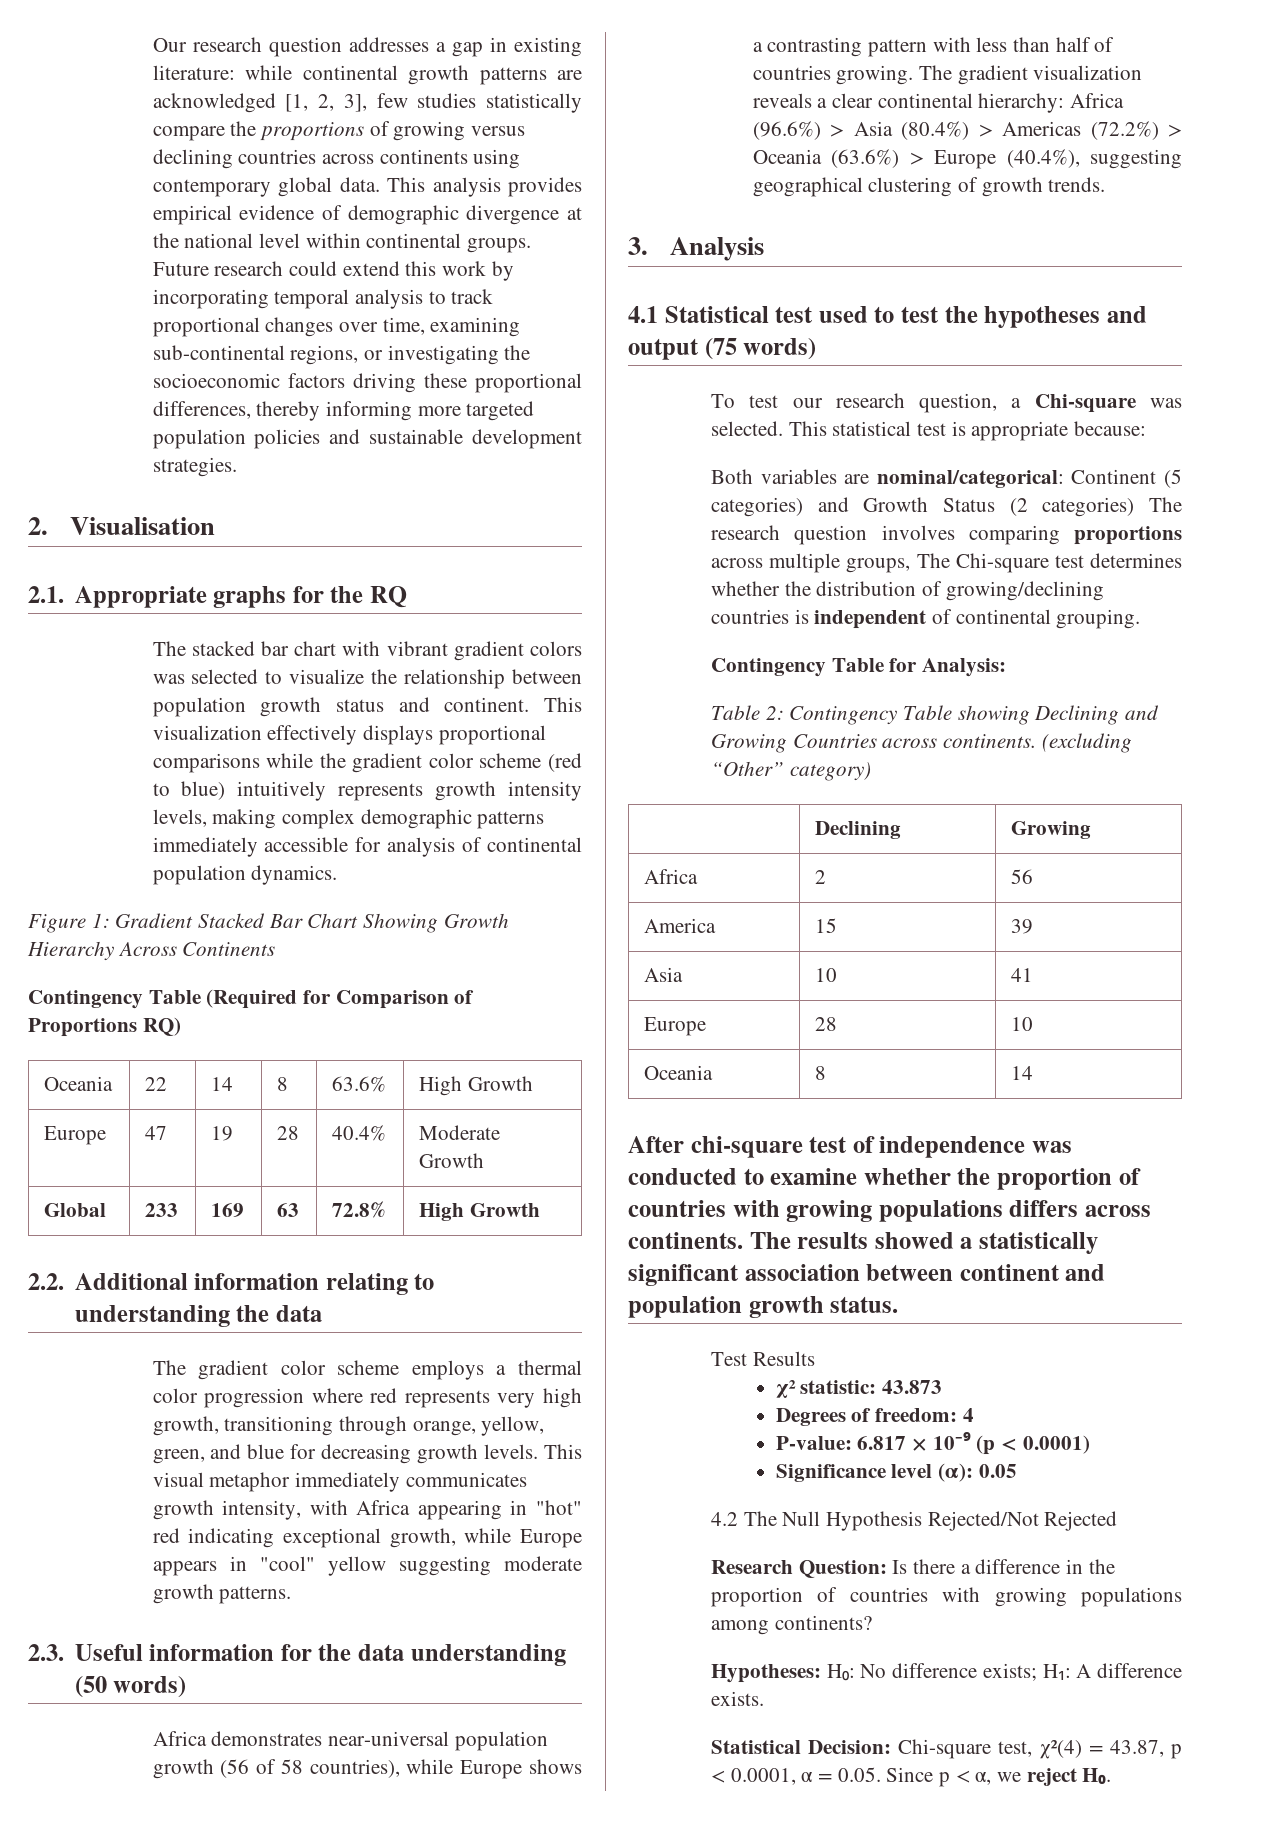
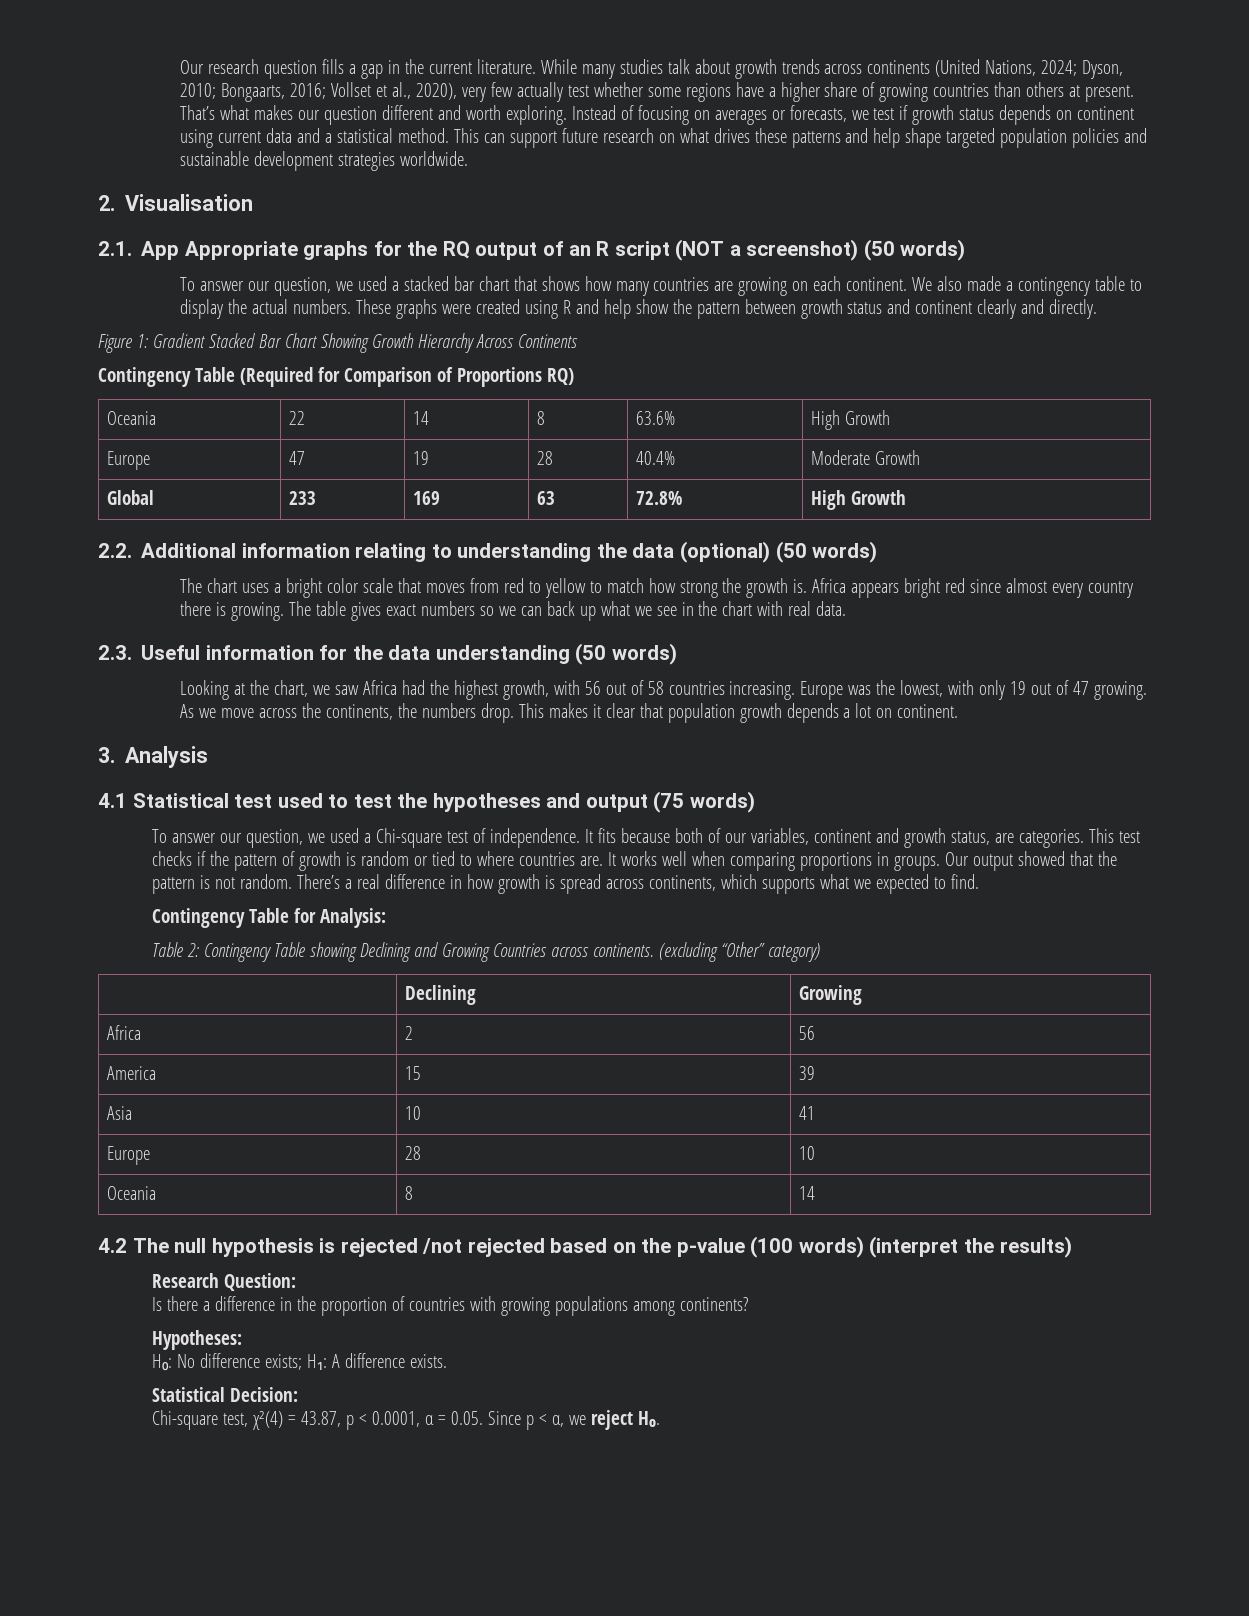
[348,37,429,52] addresses -> [321,59,344,74] fills
[514,37,583,57] [152,65,583,85] [152,93,583,113] [152,121,525,141] [152,149,521,169] [152,177,583,197] [152,205,582,225] [152,233,531,253] [152,261,514,281] [152,289,494,309] [152,317,521,337] [152,345,531,365] [152,373,582,393] [152,401,461,421] existing literature: while continental growth patterns are acknowledged [1, 2, 3], few studies statistically compare the proportions of growing versus declining countries across continents using contemporary global data. This analysis provides empirical evidence of demographic divergence at the national level within continental groups. Future research could extend this work by incorporating temporal analysis to track proportional changes over time, examining sub-continental regions, or investigating the socioeconomic factors driving these proportional differences, thereby informing more -> [404,59,1124,79] [179,82,1135,102] [179,105,1135,125] [179,128,942,148] the current literature. While many studies talk about growth trends across continents (United Nations, 2024; Dyson, 2010; Bongaarts, 2016; Vollset et al., 2020), very few actually test whether some regions have a higher share of growing countries than others at present. That’s what makes our question different and worth exploring. Instead of focusing on averages or forecasts, we test if growth status depends on continent using current data and a statistical method. This can support future research on what drives these patterns and help shape
[152,457,237,477] strategies. -> [337,151,468,171] strategies worldwide.
(64, 594) none -> [141,241,180,260] App
[152,641,582,661] [152,669,582,689] [152,697,582,717] [152,725,546,745] [152,753,582,773] [152,781,582,801] [152,809,545,829] [152,837,582,857] [152,865,338,885] // The stacked bar chart with vibrant gradient colors was selected to visualize the relationship between population growth status and continent. This visualization effectively displays proportional comparisons while the gradient color scheme (red to blue) intuitively represents growth intensity levels, making complex demographic patterns immediately accessible for analysis of continental population dynamics. -> [475,239,966,261] [179,276,1143,296] [179,299,1098,319] output of an R script (NOT a screenshot) (50 words) // To answer our question, we used a stacked bar chart that shows how many countries are growing on each continent. We also made a contingency table to display the actual numbers. These graphs were created using R and help show the pattern between growth status and continent clearly and directly.
[152,1360,582,1380] [152,1388,582,1408] [152,1416,545,1436] [152,1444,582,1464] [152,1472,527,1492] [152,1500,582,1520] [152,1528,582,1548] [152,1556,582,1576] [152,1584,292,1604] // The gradient color scheme employs a thermal color progression where red represents very high growth, transitioning through orange, yellow, green, and blue for decreasing growth levels. This visual metaphor immediately communicates growth intensity, with Africa appearing in "hot" red indicating exceptional growth, while Europe appears in "cool" yellow suggesting moderate growth patterns. -> [679,541,878,563] [179,578,1134,598] [179,601,847,621] (optional) (50 words) // The chart uses a bright color scale that moves from red to yellow to match how strong the growth is. Africa appears bright red since almost every country there is growing. The table gives exact numbers so we can back up what we see in the chart with real data.
[152,1731,548,1751] [152,1759,583,1779] [752,37,1115,57] [752,65,1143,85] [752,93,1124,113] [752,121,1182,140] [752,149,1182,169] [752,177,1106,197] Africa demonstrates near-universal population growth (56 of 58 countries), while Europe shows a contrasting pattern with less than half of countries growing. The gradient visualization reveals a clear continental hierarchy: Africa (96.6%) > Asia (80.4%) > Americas (72.2%) > Oceania (63.6%) > Europe (40.4%), suggesting geographical clustering of growth trends. -> [179,680,1148,700] [179,703,959,723] Looking at the chart, we saw Africa had the highest growth, with 56 out of 58 countries increasing. Europe was the lowest, with only 19 out of 47 growing. As we move across the continents, the numbers drop. This makes it clear that population growth depends a lot on continent.
[749,393,1182,413] [711,421,1147,441] [711,469,1182,488] [711,497,1182,517] [711,525,1182,545] [711,553,1182,573] [711,581,1104,601] [711,609,1141,629] test our research question, a Chi-square was selected. This statistical test is appropriate because: // Both variables are nominal/categorical: Continent (5 categories) and Growth Status (2 categories) The research question involves comparing proportions across multiple groups, The Chi-square test determines whether the distribution of growing/declining countries is independent of continental grouping. -> [172,828,1141,848] [152,851,1118,871] [152,874,980,894] answer our question, we used a Chi-square test of independence. It fits because both of our variables, continent and growth status, are categories. This test checks if the pattern of growth is random or tied to where countries are. It works well when comparing proportions in groups. Our output showed that the pattern is not random. There’s a real difference in how growth is spread across continents, which supports what we expected to find.
[628,1136,1073,1158] [628,1168,1141,1190] [628,1200,1152,1222] [628,1232,1099,1254] [628,1264,1106,1286] [628,1296,899,1318] [711,1351,815,1366] [775,1380,942,1398] [775,1408,974,1426] [775,1432,1090,1455] [775,1463,1017,1482] [711,1511,1118,1531] After chi-square test of independence was conducted to examine whether the proportion of countries with growing populations differs across continents. The results showed a statistically significant association between continent and population growth status. // Test Results // χ² statistic: 43.873 // Degrees of freedom: 4 // P-value: 6.817 × 10⁻⁹ (p < 0.0001) // Significance level (α): 0.05 // 4.2 The Null Hypothesis Rejected/Not Rejected -> [98,1236,1072,1258] 4.2 The null hypothesis is rejected /not rejected based on the p-value (100 words) (interpret the results)
(887, 1569) none -> (297, 1282) //
(822, 1673) none -> (243, 1340) //
(892, 1747) none -> (299, 1394) //

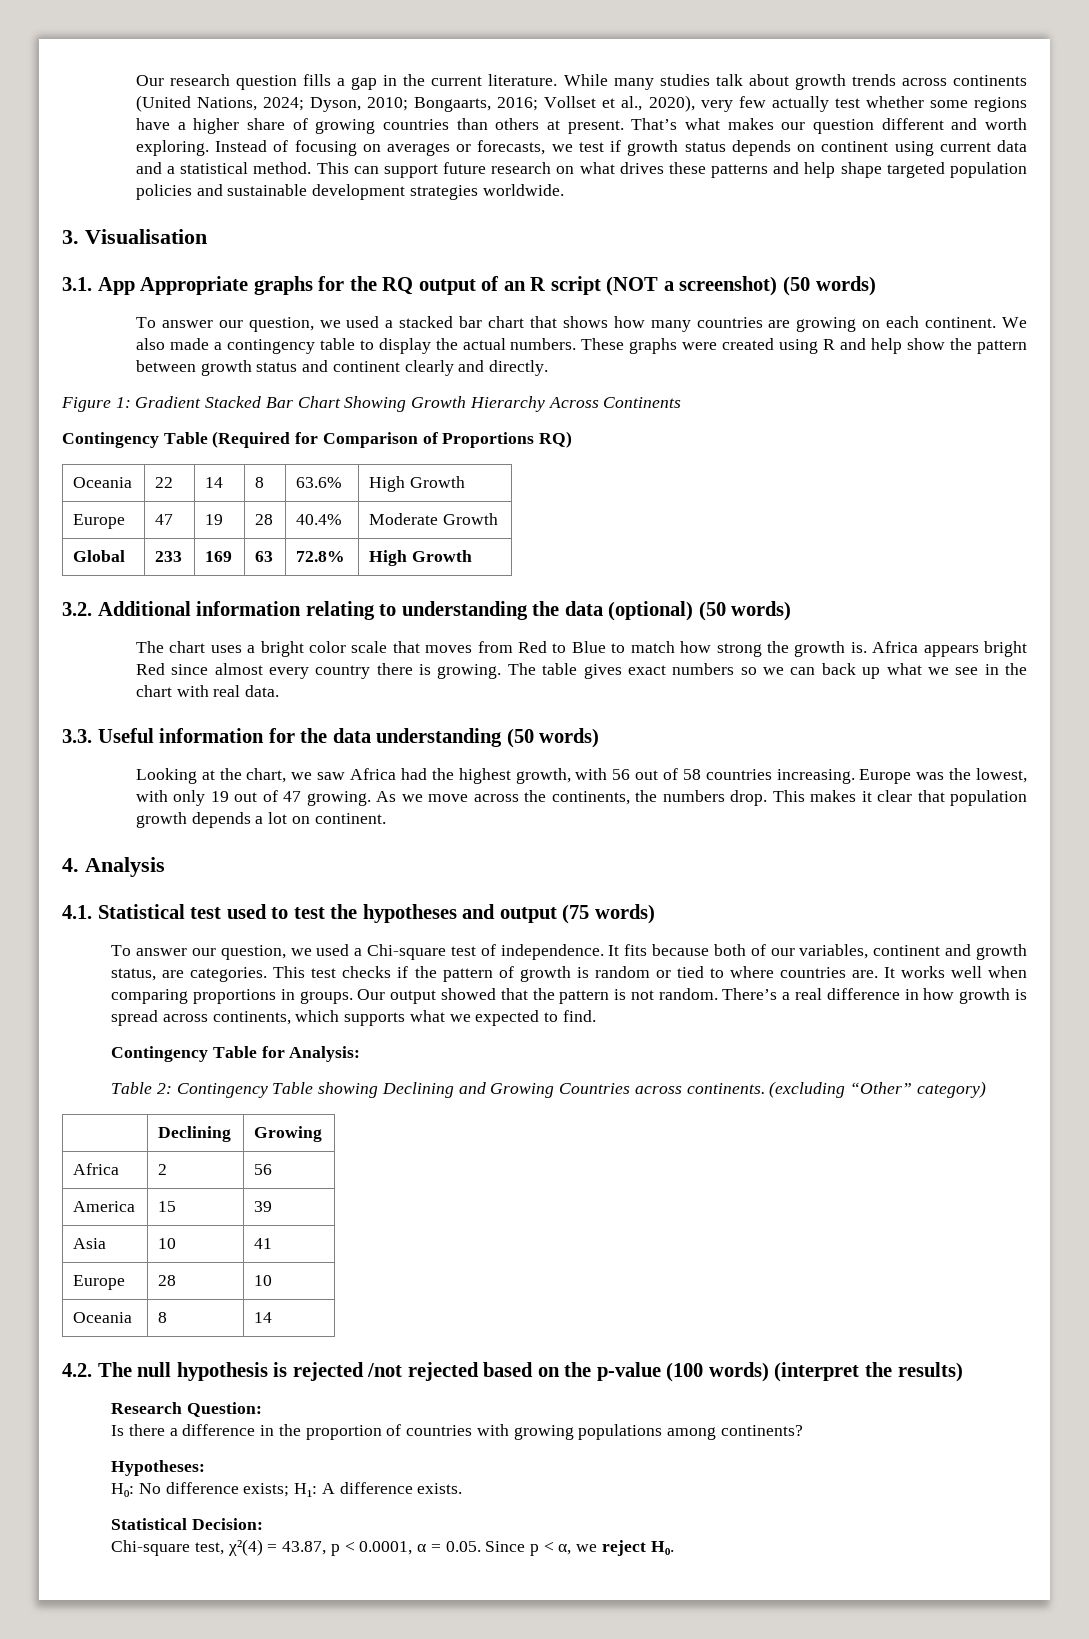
[98,195,116,211] 2. -> [62,230,79,244] 3.
[98,241,132,256] 2.1. -> [62,277,92,291] 3.1.
[98,543,132,558] 2.2. -> [62,602,92,616] 3.2.
[503,578,586,598] red to yellow -> [518,641,606,653] Red to Blue
[945,578,966,593] red -> [135,663,165,675] Red
[98,645,132,660] 2.3. -> [62,729,92,743] 3.3.
[98,747,116,763] 3. -> [62,858,79,872] 4.
[98,793,127,808] 4.1 -> [62,905,92,919] 4.1.
[98,1238,127,1253] 4.2 -> [62,1363,92,1377] 4.2.

